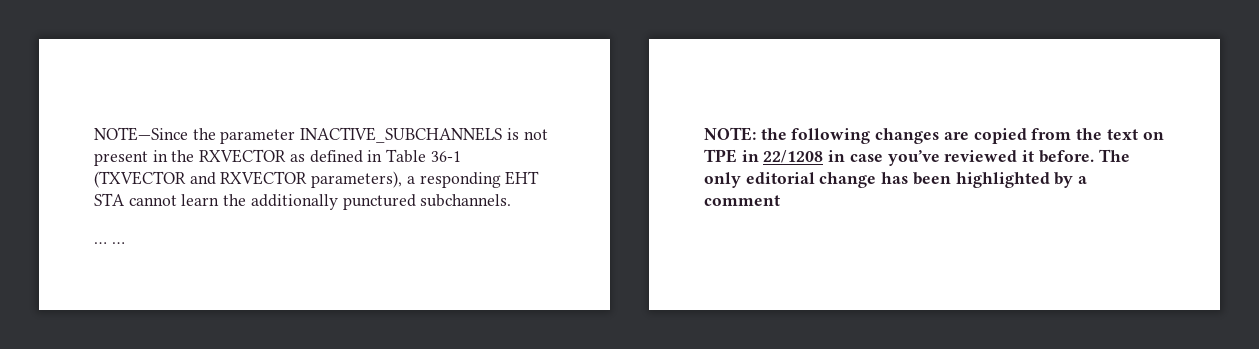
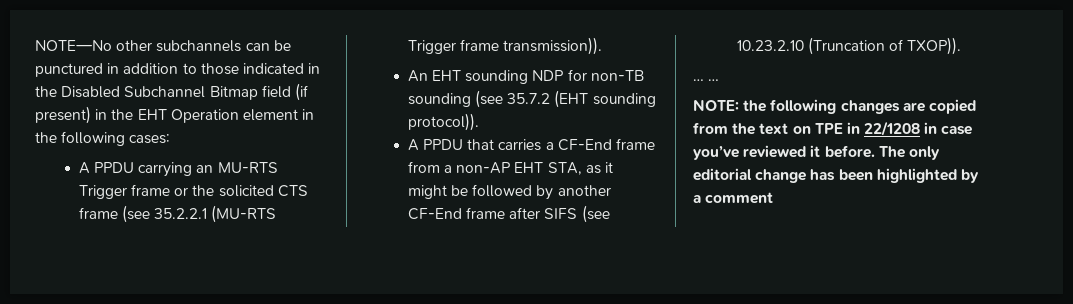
[94,127,548,144] [94,149,461,166] [94,171,540,188] [94,193,512,210] NOTE—Since the parameter INACTIVE_SUBCHANNELS is not present in the RXVECTOR as defined in Table 36-1 (TXVECTOR and RXVECTOR parameters), a responding EHT STA cannot learn the additionally punctured subchannels. -> [35,40,291,52] [35,63,321,77] [35,83,308,101] [35,106,315,124] [35,131,171,146] [78,162,278,177] [78,184,308,199] [78,205,277,223] [407,37,603,55] [407,69,644,84] [407,90,656,108] [407,113,479,131] [407,138,655,151] [407,161,613,175] [407,184,611,200] [407,205,610,223] [736,37,962,55] NOTE—No other subchannels can be punctured in addition to those indicated in the Disabled Subchannel Bitmap field (if present) in the EHT Operation element in the following cases: // A PPDU carrying an MU-RTS Trigger frame or the solicited CTS frame (see 35.2.2.1 (MU-RTS Trigger frame transmission)). // An EHT sounding NDP for non-TB sounding (see 35.7.2 (EHT sounding protocol)). // A PPDU that carries a CF-End frame from a non-AP EHT STA, as it might be followed by another CF-End frame after SIFS (see 10.23.2.10 (Truncation of TXOP)).

